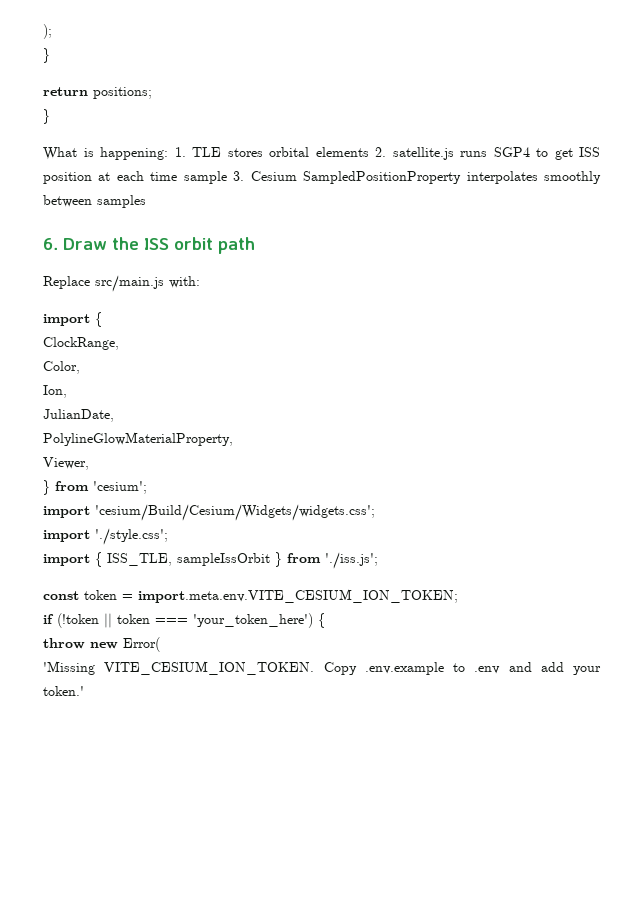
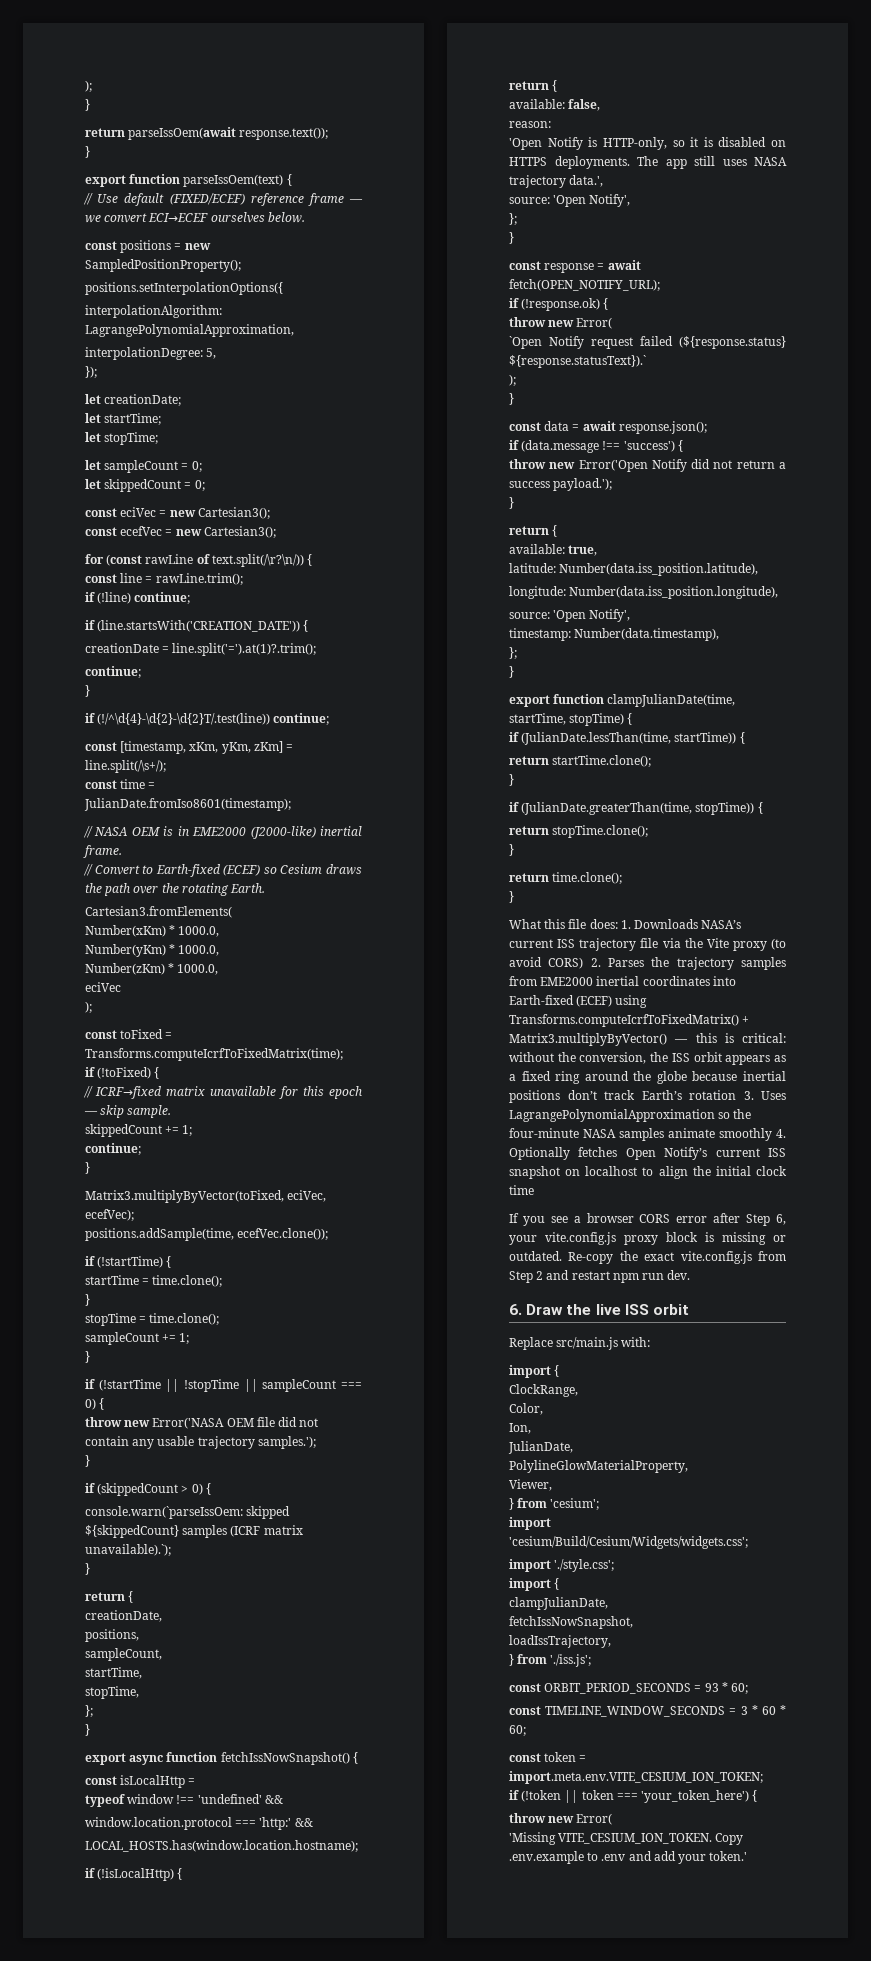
[93,87,152,99] [43,109,50,124] [43,147,600,160] [43,171,601,184] [43,195,146,208] positions; // } // What is happening: 1. TLE stores orbital elements 2. satellite.js runs SGP4 to get ISS position at each time sample 3. Cesium SampledPositionProperty interpolates smoothly between samples -> [128,127,329,140] [85,146,90,158] [85,174,292,187] [83,193,363,206] [85,212,305,223] [85,240,211,253] [85,259,241,272] [85,282,283,295] [85,305,222,318] [85,324,294,337] [85,347,217,360] [85,366,97,378] [85,394,182,406] [85,413,162,425] [85,432,159,445] [85,460,202,473] [85,479,205,492] [85,507,270,519] [85,526,276,538] [85,554,313,567] [85,573,243,585] [85,592,191,604] [85,620,309,632] [85,643,317,656] [85,666,141,678] [85,685,90,697] [85,713,330,725] [85,741,294,754] [85,760,166,773] [85,779,156,789] [84,798,291,811] [83,826,362,839] [83,845,122,858] [83,864,363,877] [85,883,266,896] [85,906,232,918] [85,925,220,937] [85,944,220,957] [85,963,219,975] [85,982,121,992] [85,1001,92,1013] [85,1029,173,1039] [85,1048,343,1061] [85,1067,160,1079] [83,1086,362,1099] [84,1105,172,1118] [85,1124,193,1137] [85,1143,141,1155] [85,1162,90,1174] [85,1190,327,1203] [85,1209,134,1221] [85,1228,329,1241] [85,1256,172,1268] [85,1275,223,1287] [85,1294,90,1306] [85,1313,220,1326] [85,1332,190,1345] [85,1351,90,1363] [85,1379,362,1392] [85,1398,105,1410] [85,1417,319,1429] [85,1436,316,1449] [85,1455,90,1467] [85,1483,211,1496] [85,1506,291,1519] [85,1525,303,1538] [85,1544,171,1556] [85,1563,90,1575] [85,1591,134,1603] [85,1610,162,1622] [85,1629,139,1642] [85,1648,162,1661] [85,1667,142,1679] [85,1686,139,1699] [85,1705,93,1717] [85,1724,90,1736] [85,1752,358,1765] [85,1775,196,1788] [85,1794,283,1807] [85,1817,313,1830] [85,1840,358,1852] [85,1868,183,1881] [509,80,558,92] [509,99,601,111] [509,121,551,128] [509,137,786,150] [509,156,787,169] [509,175,604,188] [509,194,631,207] [509,213,517,225] [509,232,514,244] [509,260,641,273] [509,279,660,291] [509,298,609,311] [509,317,613,329] [509,336,786,349] [509,355,646,368] [509,374,516,386] [509,393,514,405] [509,421,707,434] [509,440,683,453] [509,459,786,472] [509,478,613,491] [509,497,514,509] [509,525,558,537] [509,544,598,556] [509,563,759,576] [509,586,779,599] [509,609,631,622] [509,628,720,641] [509,647,517,659] [509,666,514,678] [509,694,736,707] [509,713,633,726] [509,732,745,745] [509,755,652,767] [509,774,514,786] [509,802,763,815] [509,825,649,838] [509,844,514,856] [509,872,623,884] [509,891,514,903] [509,919,742,929] [509,938,786,951] [509,957,786,970] [509,976,736,986] [509,995,648,1008] [509,1014,750,1027] [509,1033,786,1046] [509,1052,786,1065] [509,1071,786,1084] [509,1090,786,1103] [509,1109,752,1122] [509,1128,786,1141] [509,1147,786,1160] [509,1166,787,1179] [509,1185,534,1195] [509,1213,786,1226] [509,1232,786,1245] [509,1251,786,1264] [509,1270,691,1283] parseIssOem(await response.text()); // } // export function parseIssOem(text) { // // Use default (FIXED/ECEF) reference frame — we convert ECI→ECEF ourselves below. // const positions = new SampledPositionProperty(); // positions.setInterpolationOptions({ // interpolationAlgorithm: LagrangePolynomialApproximation, // interpolationDegree: 5, // }); // let creationDate; // let startTime; // let stopTime; // let sampleCount = 0; // let skippedCount = 0; // const eciVec = new Cartesian3(); // const ecefVec = new Cartesian3(); // for (const rawLine of text.split(/\r?\n/)) { // const line = rawLine.trim(); // if (!line) continue; // if (line.startsWith('CREATION_DATE')) { // creationDate = line.split('=').at(1)?.trim(); // continue; // } // if (!/^\d{4}-\d{2}-\d{2}T/.test(line)) continue; // const [timestamp, xKm, yKm, zKm] = line.split(/\s+/); // const time = JulianDate.fromIso8601(timestamp); // // NASA OEM is in EME2000 (J2000-like) inertial frame. // // Convert to Earth-fixed (ECEF) so Cesium draws the path over the rotating Earth. // Cartesian3.fromElements( // Number(xKm) * 1000.0, // Number(yKm) * 1000.0, // Number(zKm) * 1000.0, // eciVec // ); // const toFixed = Transforms.computeIcrfToFixedMatrix(time); // if (!toFixed) { // // ICRF→fixed matrix unavailable for this epoch — skip sample. // skippedCount += 1; // continue; // } // Matrix3.multiplyByVector(toFixed, eciVec, ecefVec); // positions.addSample(time, ecefVec.clone()); // if (!startTime) { // startTime = time.clone(); // } // stopTime = time.clone(); // sampleCount += 1; // } // if (!startTime || !stopTime || sampleCount === 0) { // throw new Error('NASA OEM file did not contain any usable trajectory samples.'); // } // if (skippedCount > 0) { // console.warn(`parseIssOem: skipped ${skippedCount} samples (ICRF matrix unavailable).`); // } // return { // creationDate, // positions, // sampleCount, // startTime, // stopTime, // }; // } // export async function fetchIssNowSnapshot() { // const isLocalHttp = // typeof window !== 'undefined' && // window.location.protocol === 'http:' && // LOCAL_HOSTS.has(window.location.hostname); // if (!isLocalHttp) { // return { // available: false, // reason: // 'Open Notify is HTTP-only, so it is disabled on HTTPS deployments. The app still uses NASA trajectory data.', // source: 'Open Notify', // }; // } // const response = await fetch(OPEN_NOTIFY_URL); // if (!response.ok) { // throw new Error( // `Open Notify request failed (${response.status} ${response.statusText}).` // ); // } // const data = await response.json(); // if (data.message !== 'success') { // throw new Error('Open Notify did not return a success payload.'); // } // return { // available: true, // latitude: Number(data.iss_position.latitude), // longitude: Number(data.iss_position.longitude), // source: 'Open Notify', // timestamp: Number(data.timestamp), // }; // } // export function clampJulianDate(time, startTime, stopTime) { // if (JulianDate.lessThan(time, startTime)) { // return startTime.clone(); // } // if (JulianDate.greaterThan(time, stopTime)) { // return stopTime.clone(); // } // return time.clone(); // } // What this file does: 1. Downloads NASA’s current ISS trajectory file via the Vite proxy (to avoid CORS) 2. Parses the trajectory samples from EME2000 inertial coordinates into Earth-fixed (ECEF) using Transforms.computeIcrfToFixedMatrix() + Matrix3.multiplyByVector() — this is critical: without the conversion, the ISS orbit appears as a fixed ring around the globe because inertial positions don’t track Earth’s rotation 3. Uses LagrangePolynomialApproximation so the four-minute NASA samples animate smoothly 4. Optionally fetches Open Notify’s current ISS snapshot on localhost to align the initial clock time // If you see a browser CORS error after Step 6, your vite.config.js proxy block is missing or outdated. Re-copy the exact vite.config.js from Step 2 and restart npm run dev.
[144,237,255,254] ISS orbit path -> [595,1304,689,1315] live ISS orbit
[107,553,270,566] ISS_TLE, sampleIssOrbit -> [509,1597,608,1610] [509,1616,633,1629] [509,1635,611,1648] // clampJulianDate, // fetchIssNowSnapshot, // loadIssTrajectory, //
(378, 560) none -> [509,1682,749,1694] [509,1705,786,1717] [509,1725,526,1736] // const ORBIT_PERIOD_SECONDS = 93 * 60; // const TIMELINE_WINDOW_SECONDS = 3 * 60 * 60;

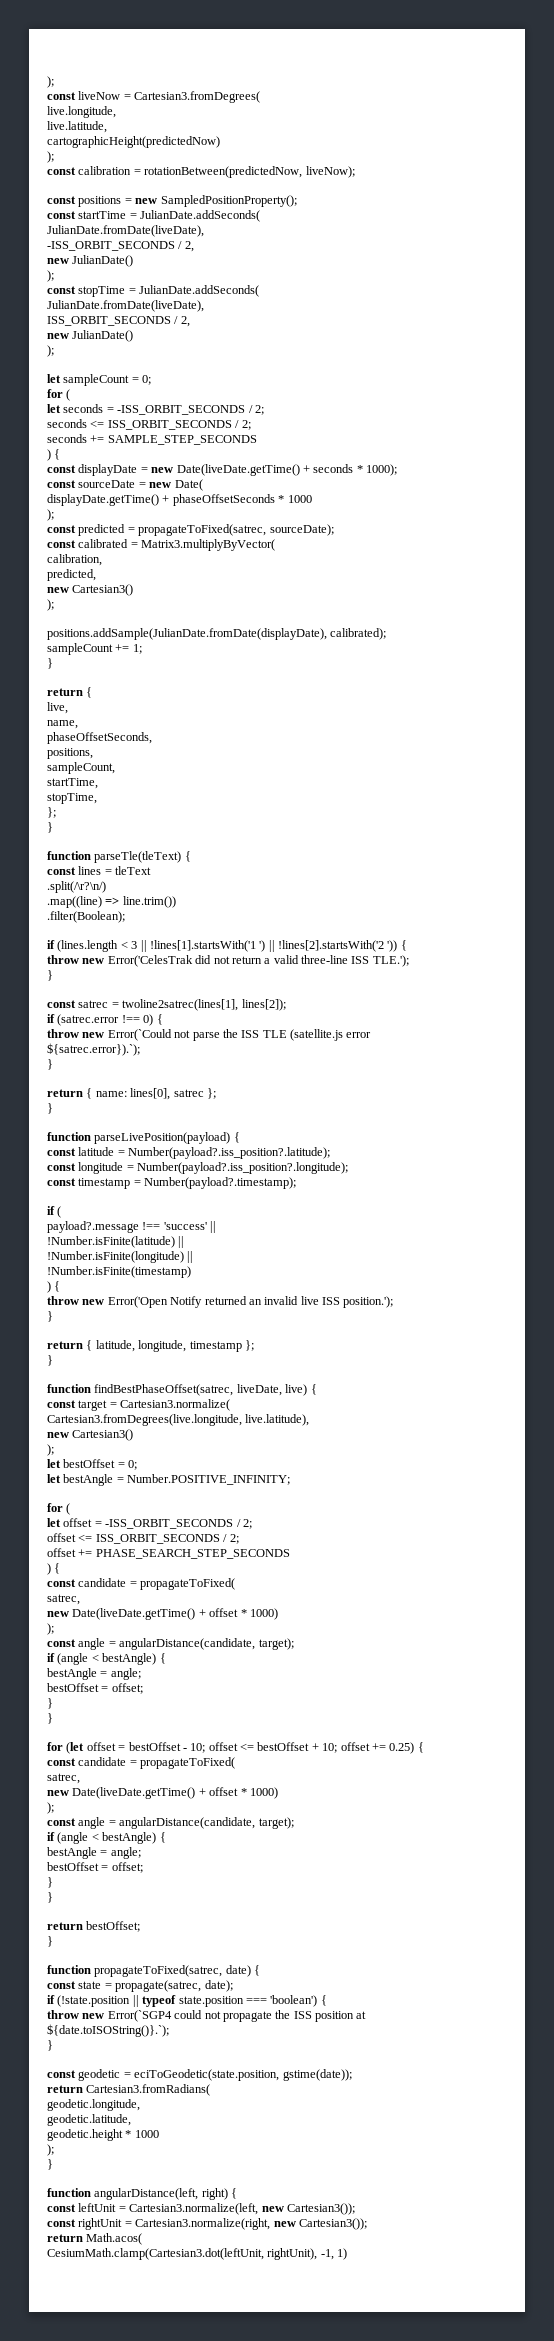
[85,80,92,92] [85,99,90,111] [85,127,329,140] [85,146,90,158] [85,174,292,187] [83,193,363,206] [85,212,305,223] ); // } // return parseIssOem(await response.text()); // } // export function parseIssOem(text) { // // Use default (FIXED/ECEF) reference frame — we convert ECI→ECEF ourselves below. -> [47,76,54,88] [47,91,261,103] [47,106,116,118] [47,121,107,133] [47,136,220,148] [47,151,54,163] [47,166,355,178] ); // const liveNow = Cartesian3.fromDegrees( // live.longitude, // live.latitude, // cartographicHeight(predictedNow) // ); // const calibration = rotationBetween(predictedNow, liveNow);
[85,282,283,295] [85,305,222,318] [85,324,294,337] [85,347,217,360] [85,366,97,378] [85,394,182,406] [85,413,162,425] [85,432,159,445] positions.setInterpolationOptions({ // interpolationAlgorithm: LagrangePolynomialApproximation, // interpolationDegree: 5, // }); // let creationDate; // let startTime; // let stopTime; -> [47,210,261,222] [47,225,204,237] [47,241,194,252] [47,255,134,267] [47,270,54,282] [47,285,260,297] [47,300,204,312] [47,316,190,327] [47,330,134,342] [47,345,54,357] const startTime = JulianDate.addSeconds( // JulianDate.fromDate(liveDate), // -ISS_ORBIT_SECONDS / 2, // new JulianDate() // ); // const stopTime = JulianDate.addSeconds( // JulianDate.fromDate(liveDate), // ISS_ORBIT_SECONDS / 2, // new JulianDate() // );
[85,479,205,492] [85,507,270,519] [85,526,276,538] [85,554,313,567] [85,573,243,585] [85,592,191,604] [85,620,309,632] [85,643,317,656] [85,666,141,678] [85,685,90,697] [85,713,330,725] [85,741,294,754] [85,760,166,773] [85,779,156,789] [84,798,291,811] [83,826,362,839] [83,845,122,858] [83,864,363,877] [85,883,266,896] [85,906,232,918] [85,925,220,937] [85,944,220,957] [85,963,219,975] [85,982,121,992] [85,1001,92,1013] [85,1029,173,1039] [85,1048,343,1061] [85,1067,160,1079] [83,1086,362,1099] [84,1105,172,1118] [85,1124,193,1137] [85,1143,141,1155] [85,1162,90,1174] [85,1190,327,1203] [85,1209,134,1221] [85,1228,329,1241] [85,1256,172,1268] [85,1275,223,1287] [85,1294,90,1306] [85,1313,220,1326] [85,1332,190,1345] [85,1351,90,1363] [85,1379,362,1392] [85,1398,105,1410] [85,1417,319,1429] [85,1436,316,1449] [85,1455,90,1467] [85,1483,211,1496] [85,1506,291,1519] [85,1525,303,1538] [85,1544,171,1556] [85,1563,90,1575] [85,1591,134,1603] [85,1610,162,1622] // let skippedCount = 0; // const eciVec = new Cartesian3(); // const ecefVec = new Cartesian3(); // for (const rawLine of text.split(/\r?\n/)) { // const line = rawLine.trim(); // if (!line) continue; // if (line.startsWith('CREATION_DATE')) { // creationDate = line.split('=').at(1)?.trim(); // continue; // } // if (!/^\d{4}-\d{2}-\d{2}T/.test(line)) continue; // const [timestamp, xKm, yKm, zKm] = line.split(/\s+/); // const time = JulianDate.fromIso8601(timestamp); // // NASA OEM is in EME2000 (J2000-like) inertial frame. // // Convert to Earth-fixed (ECEF) so Cesium draws the path over the rotating Earth. // Cartesian3.fromElements( // Number(xKm) * 1000.0, // Number(yKm) * 1000.0, // Number(zKm) * 1000.0, // eciVec // ); // const toFixed = Transforms.computeIcrfToFixedMatrix(time); // if (!toFixed) { // // ICRF→fixed matrix unavailable for this epoch — skip sample. // skippedCount += 1; // continue; // } // Matrix3.multiplyByVector(toFixed, eciVec, ecefVec); // positions.addSample(time, ecefVec.clone()); // if (!startTime) { // startTime = time.clone(); // } // stopTime = time.clone(); // sampleCount += 1; // } // if (!startTime || !stopTime || sampleCount === 0) { // throw new Error('NASA OEM file did not contain any usable trajectory samples.'); // } // if (skippedCount > 0) { // console.warn(`parseIssOem: skipped ${skippedCount} samples (ICRF matrix unavailable).`); // } // return { // creationDate, -> [47,389,71,401] [47,404,264,415] [47,419,251,430] [47,434,257,445] [47,449,61,461] [47,464,397,476] [47,479,203,491] [47,494,312,506] [47,509,54,521] [47,524,334,536] [47,539,276,551] [47,554,102,566] [47,569,96,581] [47,584,134,596] [47,599,54,611] [47,628,387,640] [47,643,142,655] [47,658,53,669] [47,687,93,698] [47,702,68,714] [47,720,78,729] [47,732,152,744] // for ( // let seconds = -ISS_ORBIT_SECONDS / 2; // seconds <= ISS_ORBIT_SECONDS / 2; // seconds += SAMPLE_STEP_SECONDS // ) { // const displayDate = new Date(liveDate.getTime() + seconds * 1000); // const sourceDate = new Date( // displayDate.getTime() + phaseOffsetSeconds * 1000 // ); // const predicted = propagateToFixed(satrec, sourceDate); // const calibrated = Matrix3.multiplyByVector( // calibration, // predicted, // new Cartesian3() // ); // positions.addSample(JulianDate.fromDate(displayDate), calibrated); // sampleCount += 1; // } // return { // live, // name, // phaseOffsetSeconds,
[85,1752,358,1765] [85,1775,196,1788] [85,1794,283,1807] [85,1817,313,1830] [85,1840,358,1852] [85,1868,183,1881] [509,80,558,92] [509,99,601,111] [509,121,551,128] [509,137,786,150] [509,156,787,169] [509,175,604,188] [509,194,631,207] [509,213,517,225] [509,232,514,244] [509,260,641,273] [509,279,660,291] [509,298,609,311] [509,317,613,329] [509,336,786,349] [509,355,646,368] [509,374,516,386] [509,393,514,405] [509,421,707,434] [509,440,675,453] export async function fetchIssNowSnapshot() { // const isLocalHttp = // typeof window !== 'undefined' && // window.location.protocol === 'http:' && // LOCAL_HOSTS.has(window.location.hostname); // if (!isLocalHttp) { // return { // available: false, // reason: // 'Open Notify is HTTP-only, so it is disabled on HTTPS deployments. The app still uses NASA trajectory data.', // source: 'Open Notify', // }; // } // const response = await fetch(OPEN_NOTIFY_URL); // if (!response.ok) { // throw new Error( // `Open Notify request failed (${response.status} ${response.statusText}).` // ); // } // const data = await response.json(); // if (data.message !== 'success') -> [47,851,191,863] [47,866,152,875] [47,881,106,893] [47,896,176,908] [47,911,125,923] [47,940,407,952] [47,955,409,967] [47,970,53,981] [47,999,286,1011] [47,1014,163,1026] [47,1029,372,1041] [47,1043,140,1056] [47,1059,53,1070] [47,1088,216,1100] [47,1103,53,1114] [47,1132,240,1144] [47,1147,331,1159] [47,1162,349,1174] [47,1177,297,1189] [47,1206,62,1218] [47,1221,217,1233] [47,1236,185,1248] [47,1251,194,1263] [47,1266,191,1278] [47,1281,51,1293] function parseTle(tleText) { // const lines = tleText // .split(/\r?\n/) // .map((line) => line.trim()) // .filter(Boolean); // if (lines.length < 3 || !lines[1].startsWith('1 ') || !lines[2].startsWith('2 ')) { // throw new Error('CelesTrak did not return a valid three-line ISS TLE.'); // } // const satrec = twoline2satrec(lines[1], lines[2]); // if (satrec.error !== 0) { // throw new Error(`Could not parse the ISS TLE (satellite.js error ${satrec.error}).`); // } // return { name: lines[0], satrec }; // } // function parseLivePosition(payload) { // const latitude = Number(payload?.iss_position?.latitude); // const longitude = Number(payload?.iss_position?.longitude); // const timestamp = Number(payload?.timestamp); // if ( // payload?.message !== 'success' || // !Number.isFinite(latitude) || // !Number.isFinite(longitude) || // !Number.isFinite(timestamp) // )
[691,459,786,469] [509,478,613,491] [509,497,514,509] [509,525,558,537] [509,544,598,556] [509,563,759,576] [509,586,779,599] [509,609,631,622] [509,628,720,641] [509,647,517,659] [509,666,514,678] [509,694,736,707] [509,713,633,726] [509,732,745,745] [509,755,652,767] [509,774,514,786] [509,802,763,815] [509,825,649,838] [509,844,514,856] [509,872,623,884] [509,891,514,903] [509,919,742,929] [509,938,786,951] [509,957,786,970] [509,976,736,986] [509,995,648,1008] [509,1014,750,1027] [509,1033,786,1046] [509,1052,786,1065] [509,1071,786,1084] [509,1090,786,1103] [509,1109,752,1122] [509,1128,786,1141] [509,1147,786,1160] [509,1166,787,1179] [509,1185,534,1195] [509,1213,786,1226] [509,1232,786,1245] [509,1251,786,1264] [509,1270,691,1283] [509,1304,689,1315] [509,1337,651,1350] [509,1365,560,1378] [509,1384,578,1397] [509,1403,543,1415] [509,1423,531,1434] [508,1441,573,1454] [509,1460,688,1473] [509,1479,552,1491] [509,1498,600,1510] [509,1517,551,1530] [509,1536,748,1549] [509,1559,615,1572] [509,1578,560,1591] [509,1597,608,1610] [509,1616,633,1629] [509,1635,611,1648] [509,1654,592,1667] [509,1682,749,1694] [509,1705,786,1717] [509,1725,526,1736] [509,1752,587,1762] [509,1771,763,1784] [509,1790,758,1803] [509,1813,613,1825] [509,1832,744,1845] [509,1851,748,1864] did not return a success payload.'); // } // return { // available: true, // latitude: Number(data.iss_position.latitude), // longitude: Number(data.iss_position.longitude), // source: 'Open Notify', // timestamp: Number(data.timestamp), // }; // } // export function clampJulianDate(time, startTime, stopTime) { // if (JulianDate.lessThan(time, startTime)) { // return startTime.clone(); // } // if (JulianDate.greaterThan(time, stopTime)) { // return stopTime.clone(); // } // return time.clone(); // } // What this file does: 1. Downloads NASA’s current ISS trajectory file via the Vite proxy (to avoid CORS) 2. Parses the trajectory samples from EME2000 inertial coordinates into Earth-fixed (ECEF) using Transforms.computeIcrfToFixedMatrix() + Matrix3.multiplyByVector() — this is critical: without the conversion, the ISS orbit appears as a fixed ring around the globe because inertial positions don’t track Earth’s rotation 3. Uses LagrangePolynomialApproximation so the four-minute NASA samples animate smoothly 4. Optionally fetches Open Notify’s current ISS snapshot on localhost to align the initial clock time // If you see a browser CORS error after Step 6, your vite.config.js proxy block is missing or outdated. Re-copy the exact vite.config.js from Step 2 and restart npm run dev. // 6. Draw the live ISS orbit // Replace src/main.js with: // import { // ClockRange, // Color, // Ion, // JulianDate, // PolylineGlowMaterialProperty, // Viewer, // } from 'cesium'; // import 'cesium/Build/Cesium/Widgets/widgets.css'; // import './style.css'; // import { // clampJulianDate, // fetchIssNowSnapshot, // loadIssTrajectory, // } from './iss.js'; // const ORBIT_PERIOD_SECONDS = 93 * 60; // const TIMELINE_WINDOW_SECONDS = 3 * 60 * 60; // const token = import.meta.env.VITE_CESIUM_ION_TOKEN; // if (!token || token === 'your_token_here') { // throw new Error( // 'Missing VITE_CESIUM_ION_TOKEN. Copy .env.example to .env and add your token.' -> [204,1296,394,1308] [47,1311,53,1322] [47,1340,254,1352] [47,1355,53,1366] [47,1384,317,1396] [47,1399,231,1411] [47,1414,310,1426] [47,1429,134,1441] [47,1444,54,1456] [47,1459,138,1470] [47,1474,291,1486] [47,1503,71,1515] [47,1518,252,1529] [47,1533,239,1544] [47,1548,290,1559] [47,1563,61,1575] [47,1578,236,1590] [47,1594,80,1605] [47,1608,278,1620] [47,1623,54,1635] [47,1638,294,1650] [47,1653,166,1665] [47,1668,141,1680] [47,1683,143,1694] [47,1698,53,1709] [47,1713,53,1724] [47,1742,424,1754] [47,1757,236,1769] [47,1773,80,1784] [47,1787,278,1799] [47,1802,54,1814] [47,1817,294,1829] [47,1832,166,1844] [47,1847,141,1859] [47,1862,143,1873] [47,1877,53,1888] [47,1892,53,1903] [47,1921,141,1932] [47,1936,53,1947] [47,1965,261,1977] [47,1980,233,1992] [47,1995,327,2007] [47,2010,367,2022] [47,2024,169,2037] [47,2040,53,2051] [47,2069,352,2081] [47,2084,211,2096] [47,2099,140,2111] [47,2114,131,2126] [47,2129,159,2141] [47,2144,54,2156] [47,2159,53,2170] [47,2188,238,2200] [47,2203,355,2215] [47,2218,367,2230] [47,2233,143,2245] [47,2248,348,2260] returned an invalid live ISS position.'); // } // return { latitude, longitude, timestamp }; // } // function findBestPhaseOffset(satrec, liveDate, live) { // const target = Cartesian3.normalize( // Cartesian3.fromDegrees(live.longitude, live.latitude), // new Cartesian3() // ); // let bestOffset = 0; // let bestAngle = Number.POSITIVE_INFINITY; // for ( // let offset = -ISS_ORBIT_SECONDS / 2; // offset <= ISS_ORBIT_SECONDS / 2; // offset += PHASE_SEARCH_STEP_SECONDS // ) { // const candidate = propagateToFixed( // satrec, // new Date(liveDate.getTime() + offset * 1000) // ); // const angle = angularDistance(candidate, target); // if (angle < bestAngle) { // bestAngle = angle; // bestOffset = offset; // } // } // for (let offset = bestOffset - 10; offset <= bestOffset + 10; offset += 0.25) { // const candidate = propagateToFixed( // satrec, // new Date(liveDate.getTime() + offset * 1000) // ); // const angle = angularDistance(candidate, target); // if (angle < bestAngle) { // bestAngle = angle; // bestOffset = offset; // } // } // return bestOffset; // } // function propagateToFixed(satrec, date) { // const state = propagate(satrec, date); // if (!state.position || typeof state.position === 'boolean') { // throw new Error(`SGP4 could not propagate the ISS position at ${date.toISOString()}.`); // } // const geodetic = eciToGeodetic(state.position, gstime(date)); // return Cartesian3.fromRadians( // geodetic.longitude, // geodetic.latitude, // geodetic.height * 1000 // ); // } // function angularDistance(left, right) { // const leftUnit = Cartesian3.normalize(left, new Cartesian3()); // const rightUnit = Cartesian3.normalize(right, new Cartesian3()); // return Math.acos( // CesiumMath.clamp(Cartesian3.dot(leftUnit, rightUnit), -1, 1)

